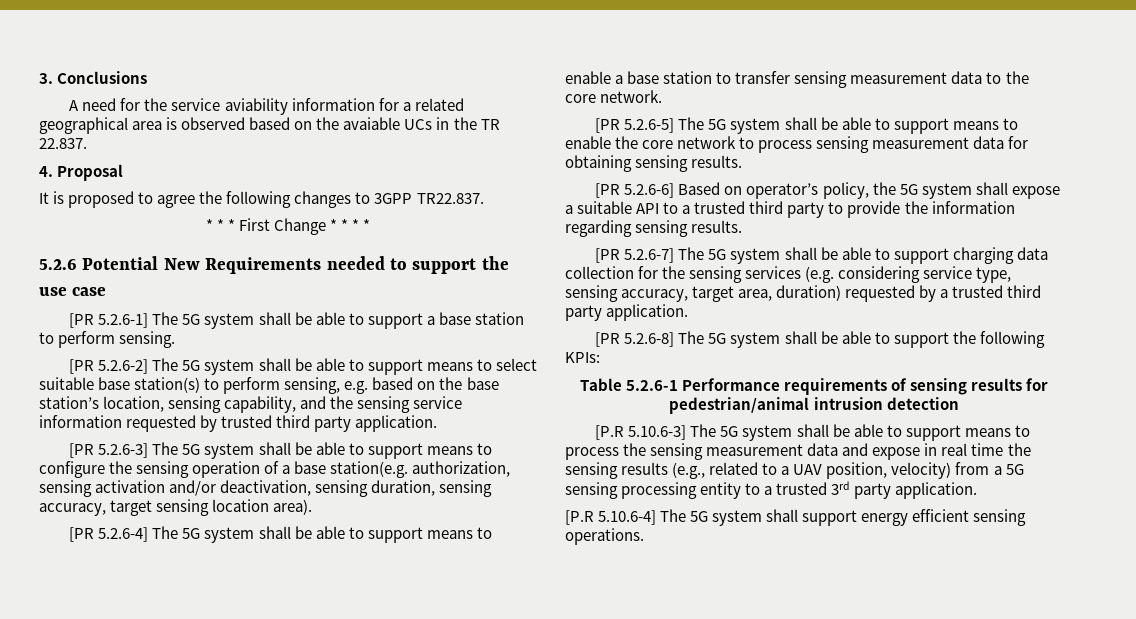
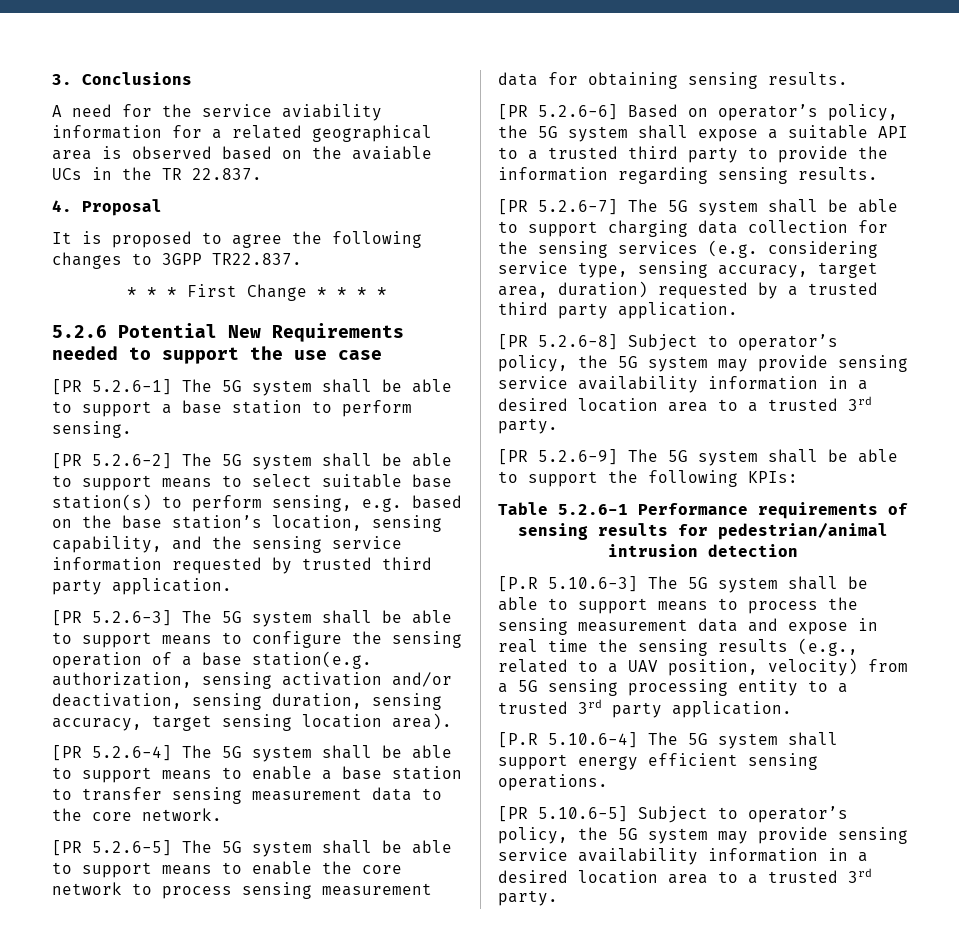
(675, 339) none -> [628,334,838,351] [498,355,908,372] [498,376,868,393] [498,396,872,412] [498,418,558,434] [498,449,618,465] Subject to operator’s policy, the 5G system may provide sensing service availability information in a desired location area to a trusted 3rd party. // [PR 5.2.6-9]
(644, 536) none -> [498,806,848,823] [498,827,908,844] [498,848,868,865] [498,868,872,884] [498,890,558,906] // [PR 5.10.6-5] Subject to operator’s policy, the 5G system may provide sensing service availability information in a desired location area to a trusted 3rd party.

